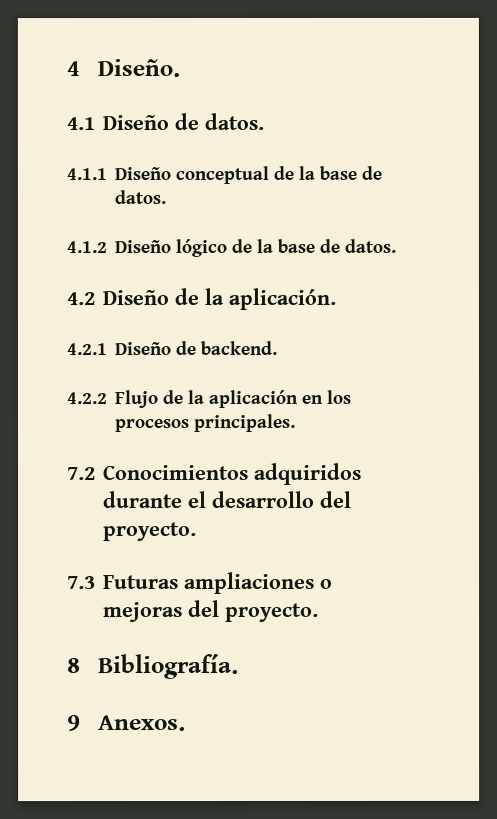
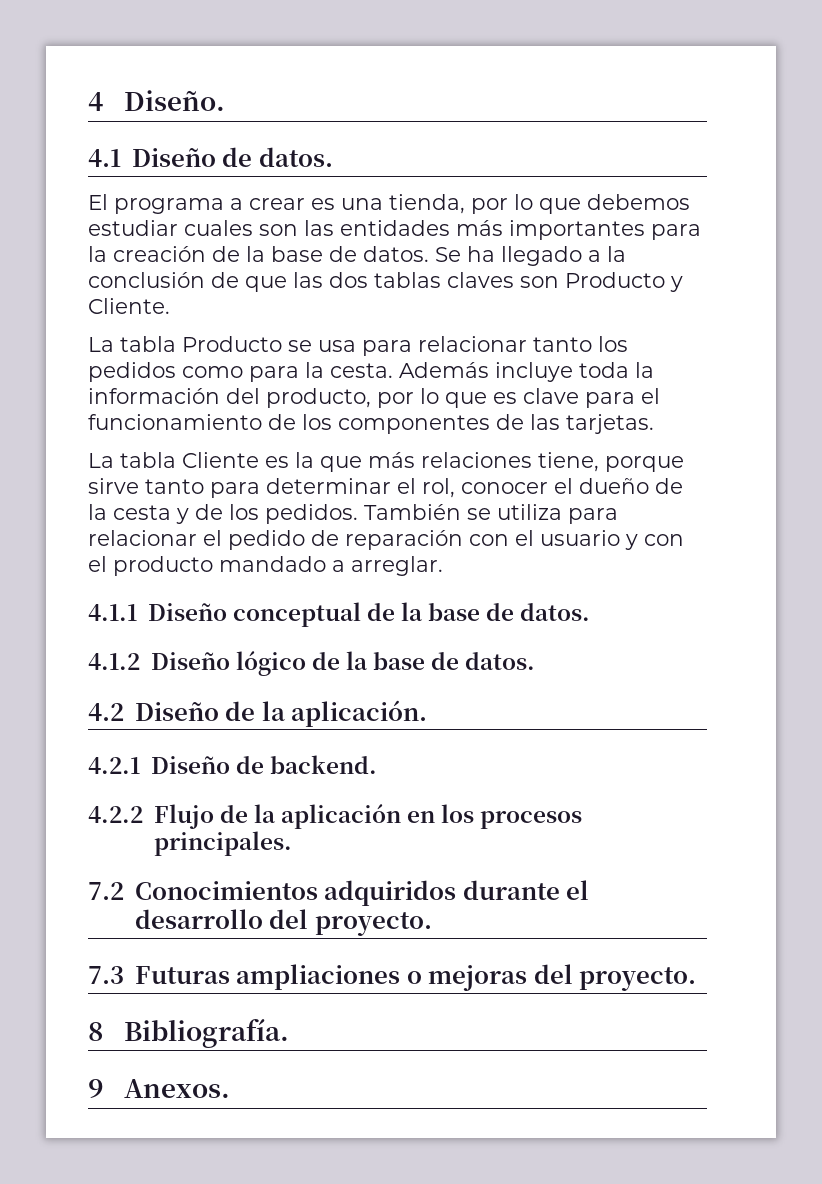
(264, 121) none -> [88,194,690,214] [88,220,701,240] [88,246,626,266] [88,272,683,292] [88,298,170,314] [88,336,628,356] [88,362,654,382] [88,388,660,408] [88,414,654,434] [88,452,684,472] [88,478,683,498] [88,504,618,524] [88,530,684,550] [88,556,443,576] // El programa a crear es una tienda, por lo que debemos estudiar cuales son las entidades más importantes para la creación de la base de datos. Se ha llegado a la conclusión de que las dos tablas claves son Producto y Cliente. // La tabla Producto se usa para relacionar tanto los pedidos como para la cesta. Además incluye toda la información del producto, por lo que es clave para el funcionamiento de los componentes de las tarjetas. // La tabla Cliente es la que más relaciones tiene, porque sirve tanto para determinar el rol, conocer el dueño de la cesta y de los pedidos. También se utiliza para relacionar el pedido de reparación con el usuario y con el producto mandado a arreglar.

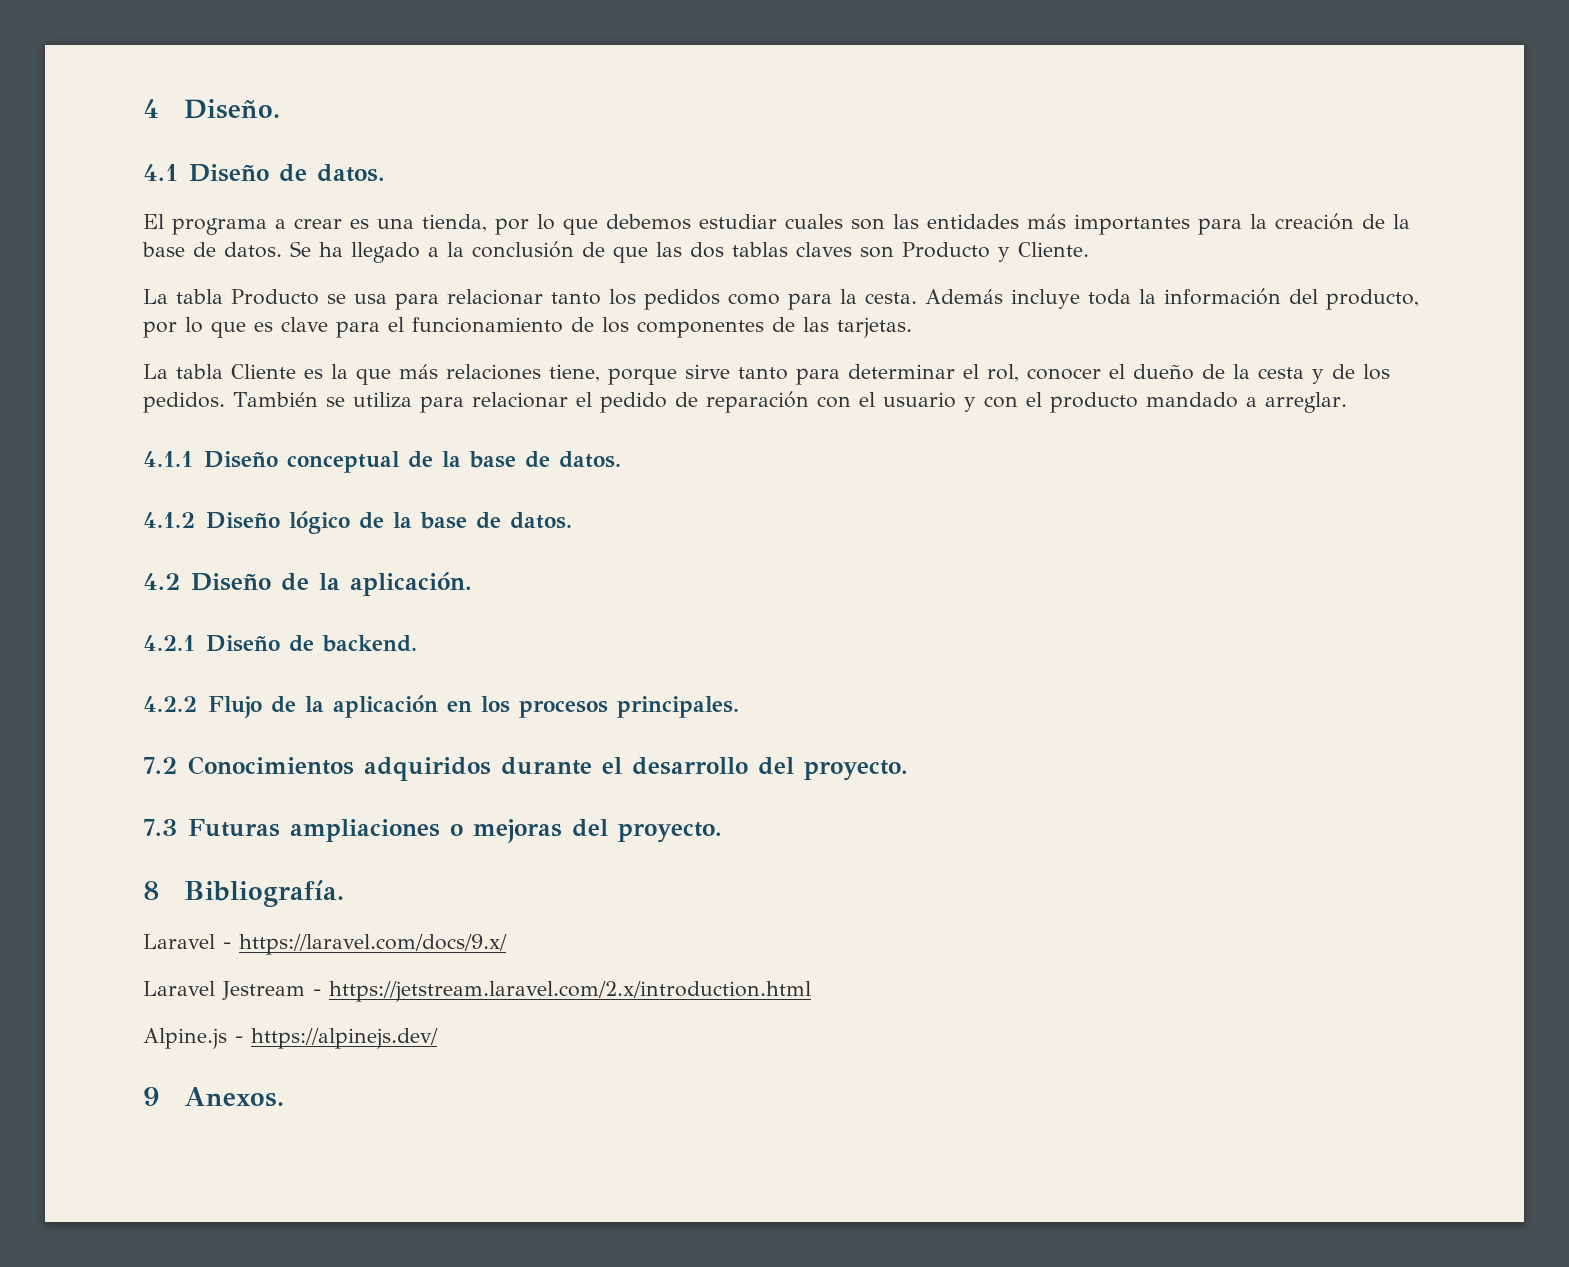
(290, 1033) none -> [143,934,507,955] [143,981,811,1002] [143,1028,438,1049] // Laravel - https://laravel.com/docs/9.x/ // Laravel Jestream - https://jetstream.laravel.com/2.x/introduction.html // Alpine.js - https://alpinejs.dev/

